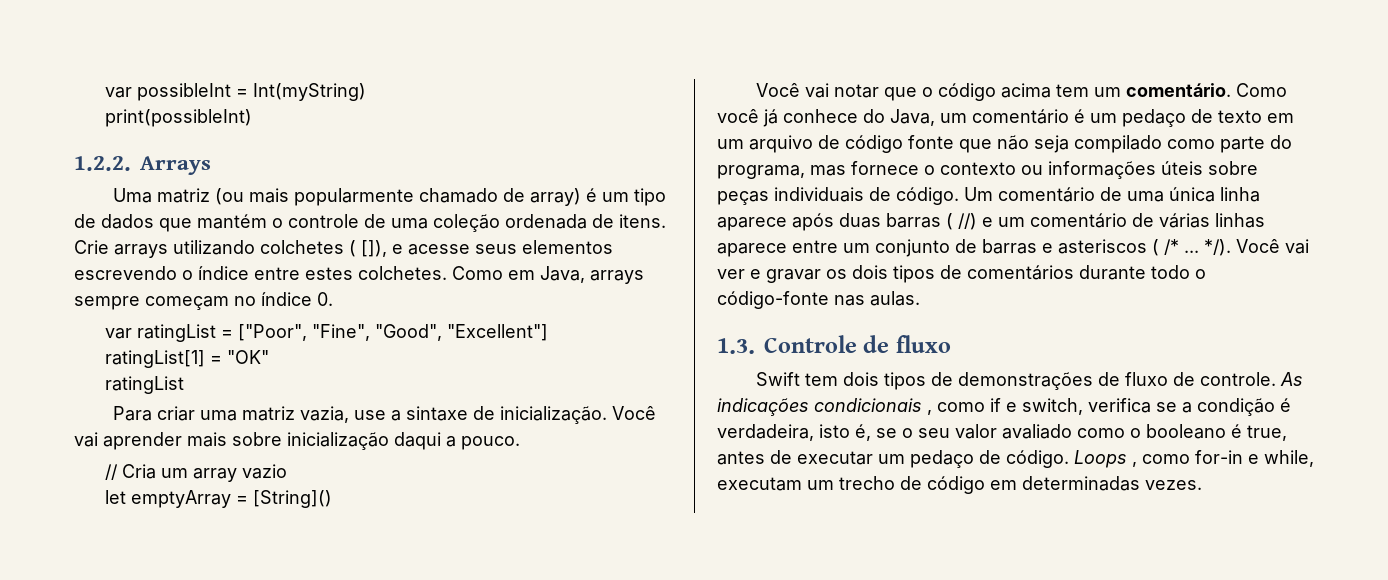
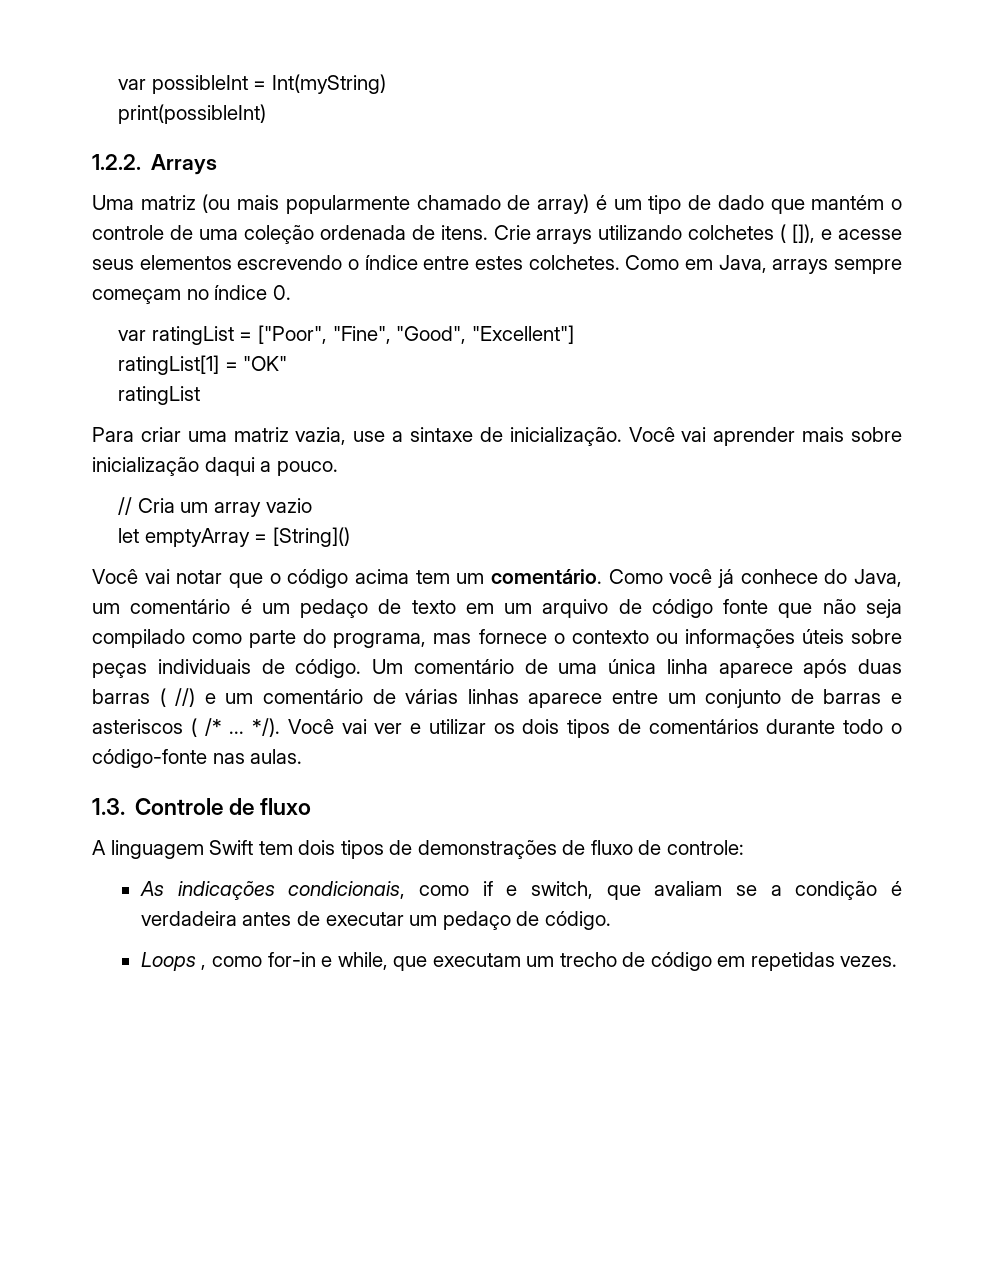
[101,214,154,229] dados -> [717,195,764,210] dado
[766,269,821,283] gravar -> [428,719,486,734] utilizar
(951, 344) none -> [92,840,204,859] A linguagem
[1200,372,1277,386] controle. -> [666,840,744,855] controle: //
[814,398,932,415] condicionais , -> [288,881,406,899] condicionais,
[1088,398,1151,413] verifica -> [606,881,723,900] que avaliam
[717,424,1287,441] verdadeira, isto é, se o seu valor avaliado como o booleano é true, -> [140,911,237,926] verdadeira
(1069, 459) none -> (611, 920) //
(1314, 458) none -> [393,956,428,971] que
[1022,476,1140,491] determinadas -> [750,952,835,971] repetidas

